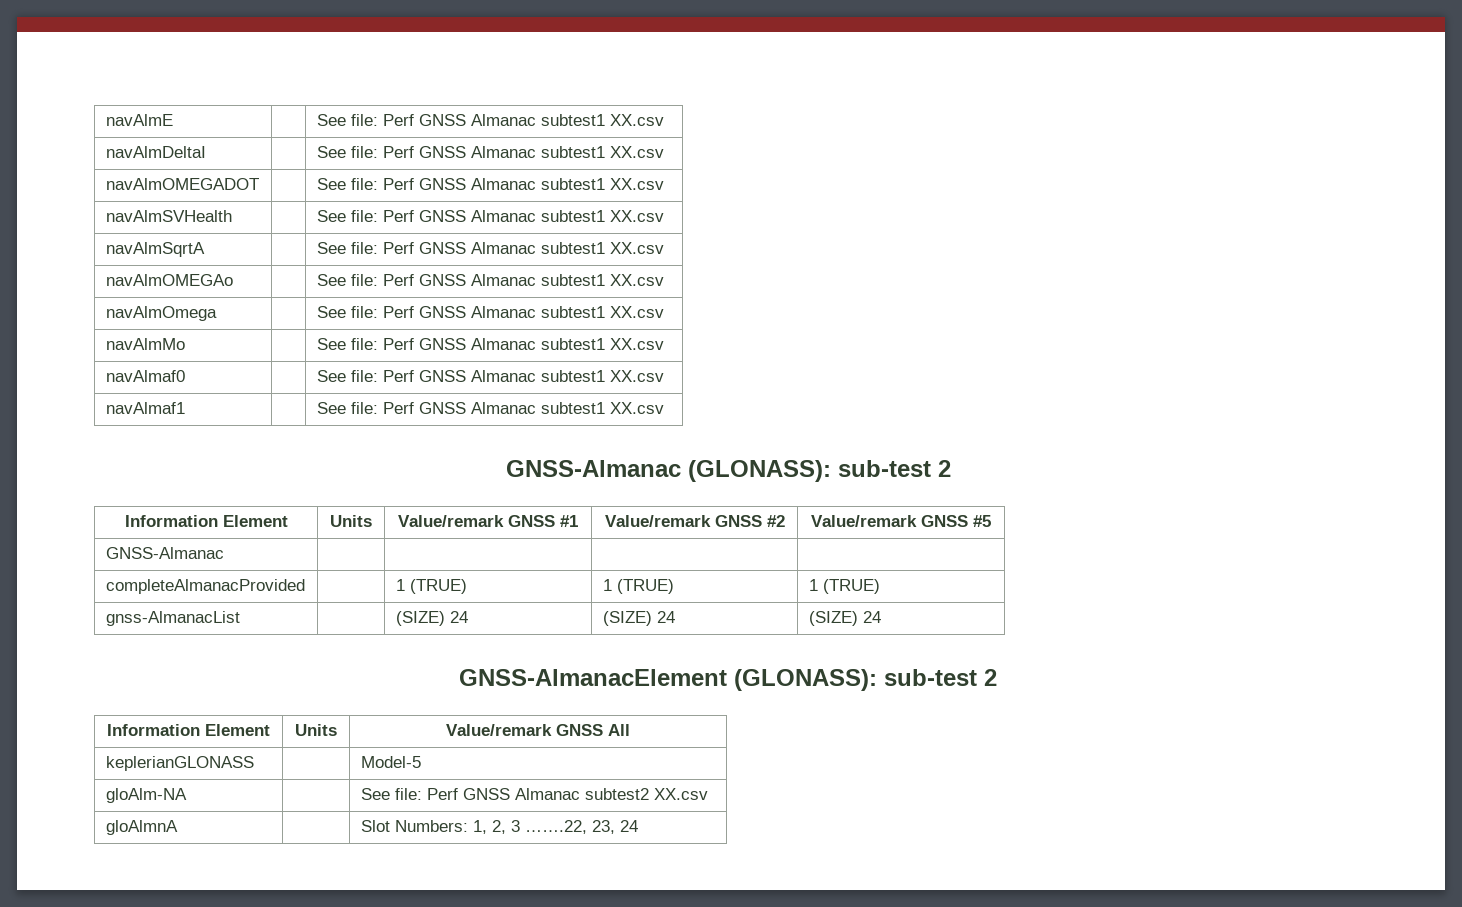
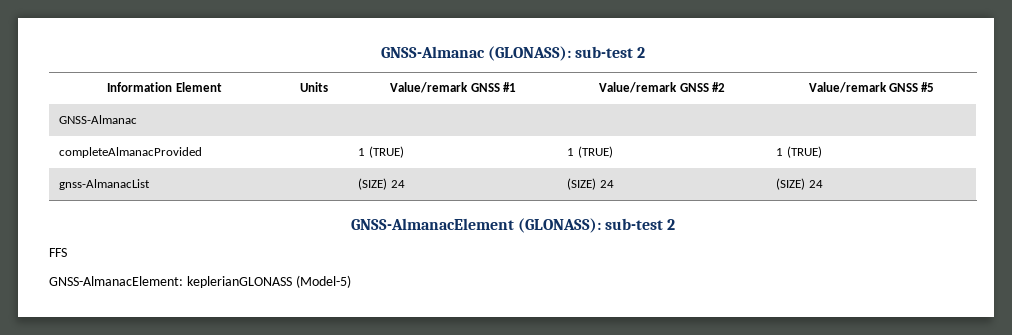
[105,114,173,126] [316,114,664,126] [105,146,206,158] [316,146,664,158] [105,178,259,190] [316,178,664,190] [105,210,232,222] [316,210,664,222] [105,242,205,257] [316,242,664,254] [105,274,233,286] [316,274,664,286] [105,306,217,321] [316,306,664,318] [105,338,185,350] [316,338,664,350] [105,370,185,382] [316,370,664,382] [105,402,185,414] [316,402,664,414] navAlmE | | See file: Perf GNSS Almanac subtest1 XX.csv // navAlmDeltaI | | See file: Perf GNSS Almanac subtest1 XX.csv // navAlmOMEGADOT | | See file: Perf GNSS Almanac subtest1 XX.csv // navAlmSVHealth | | See file: Perf GNSS Almanac subtest1 XX.csv // navAlmSqrtA | | See file: Perf GNSS Almanac subtest1 XX.csv // navAlmOMEGAo | | See file: Perf GNSS Almanac subtest1 XX.csv // navAlmOmega | | See file: Perf GNSS Almanac subtest1 XX.csv // navAlmMo | | See file: Perf GNSS Almanac subtest1 XX.csv // navAlmaf0 | | See file: Perf GNSS Almanac subtest1 XX.csv // navAlmaf1 | | See file: Perf GNSS Almanac subtest1 XX.csv // -> (380, 52) none
[107,724,270,736] [295,724,337,736] [445,724,630,736] [105,756,254,771] [360,756,421,768] [105,788,187,803] [360,788,708,800] [105,820,178,835] [360,820,638,834] // Information Element | Units | Value/remark GNSS All // keplerianGLONASS | | Model-5 // gloAlm-NA | | See file: Perf GNSS Almanac subtest2 XX.csv // gloAlmnA | | Slot Numbers: 1, 2, 3 …….22, 23, 24 -> [49,248,67,257] [49,275,351,288] // FFS // GNSS-AlmanacElement: keplerianGLONASS (Model-5)

